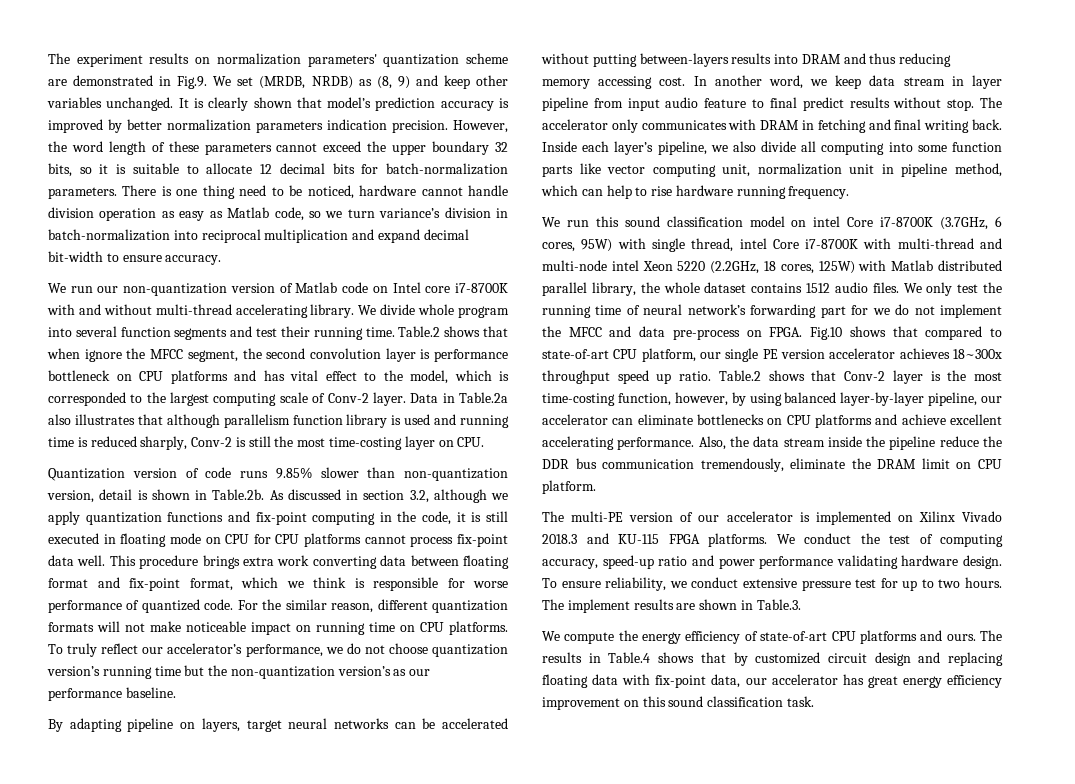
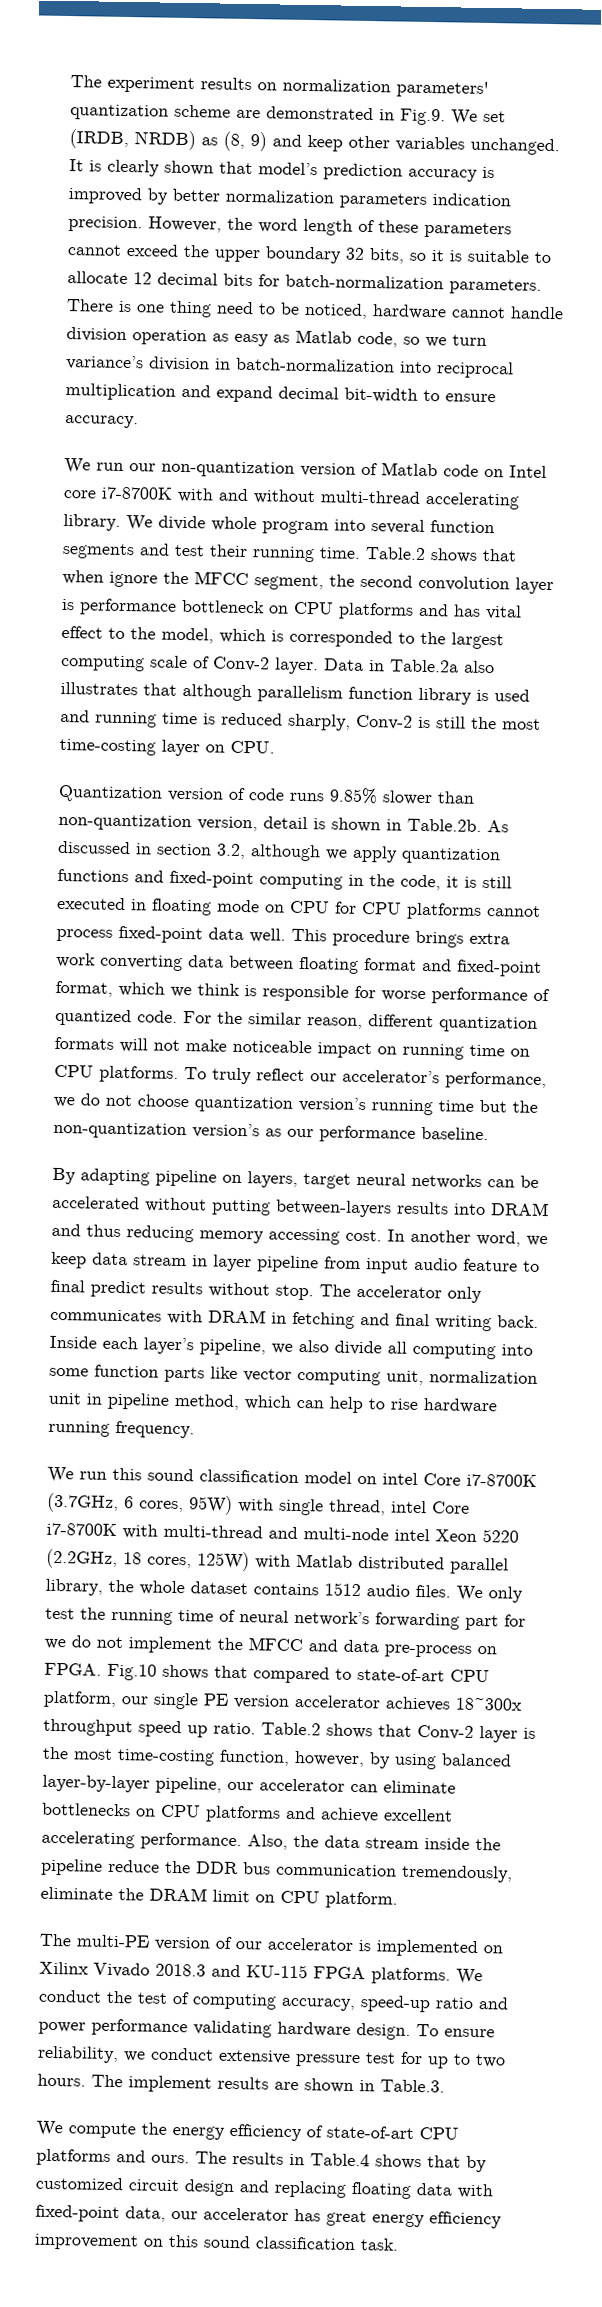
[259,76,306,89] (MRDB, -> [69,129,129,150] (IRDB,
[255,512,307,525] fix-point -> [169,870,254,889] fixed-point
[456,534,508,547] fix-point -> [118,925,203,944] fixed-point
[129,578,180,591] fix-point -> [456,959,542,977] fixed-point
[655,675,707,688] fix-point -> [35,2204,120,2223] fixed-point

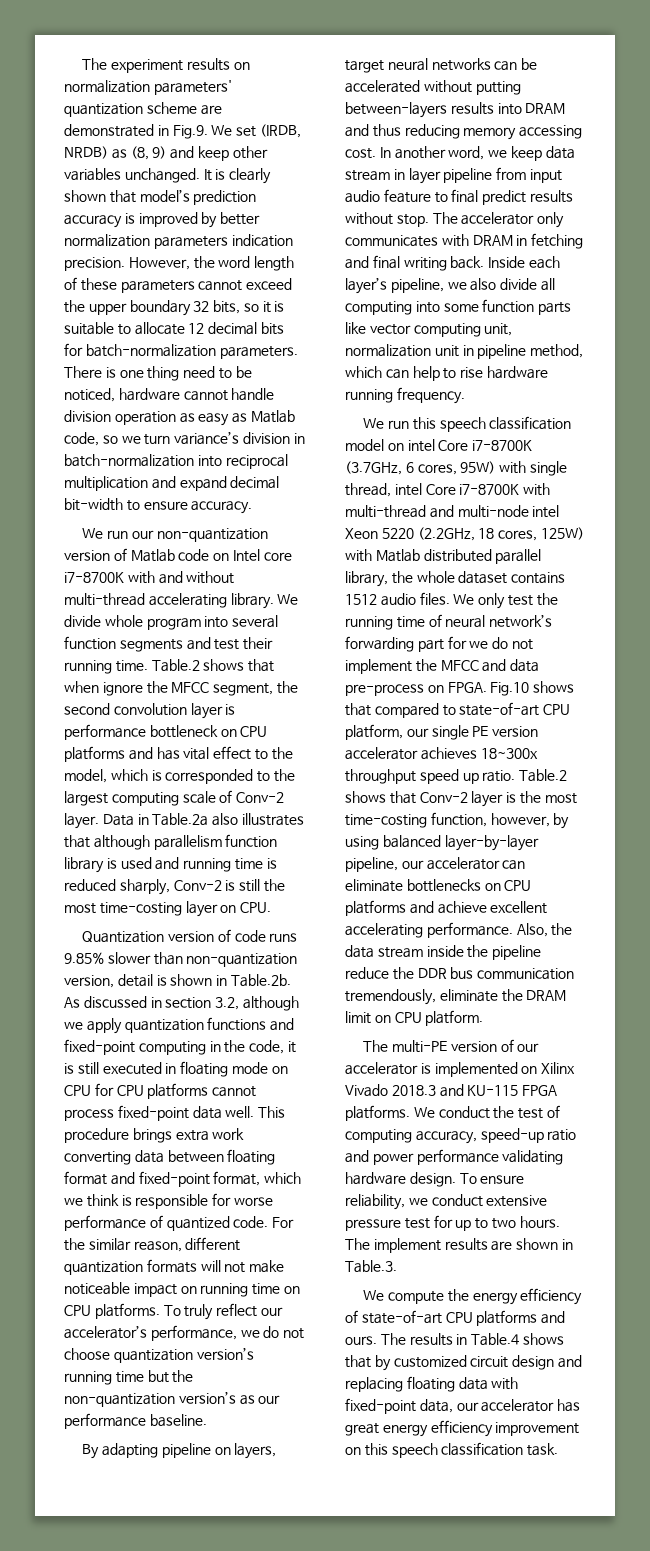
[147,1468,194,1482] sound -> [439,417,486,432] speech
[203,2235,251,2249] sound -> [391,1443,438,1458] speech

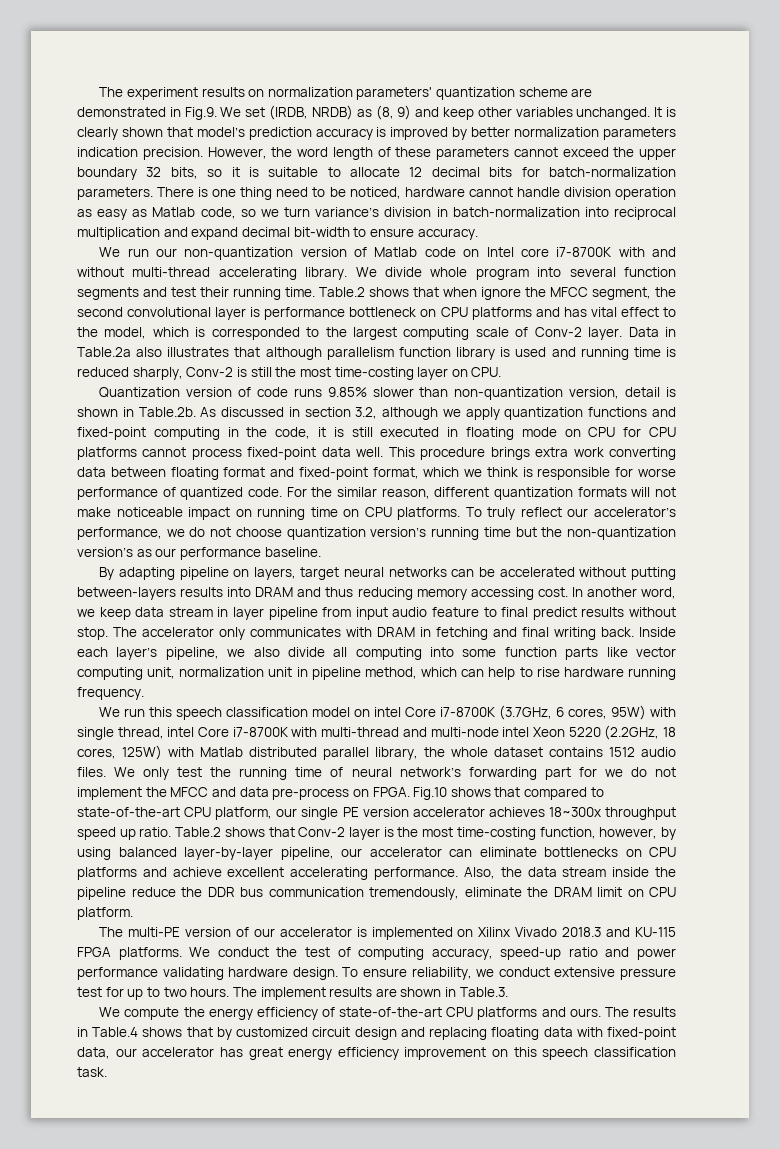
[113,703,187,716] convolution -> [127,307,212,317] convolutional
[459,702,540,716] state-of-art -> [77,807,180,817] state-of-the-art
[361,1310,442,1324] state-of-art -> [339,1007,443,1017] state-of-the-art

